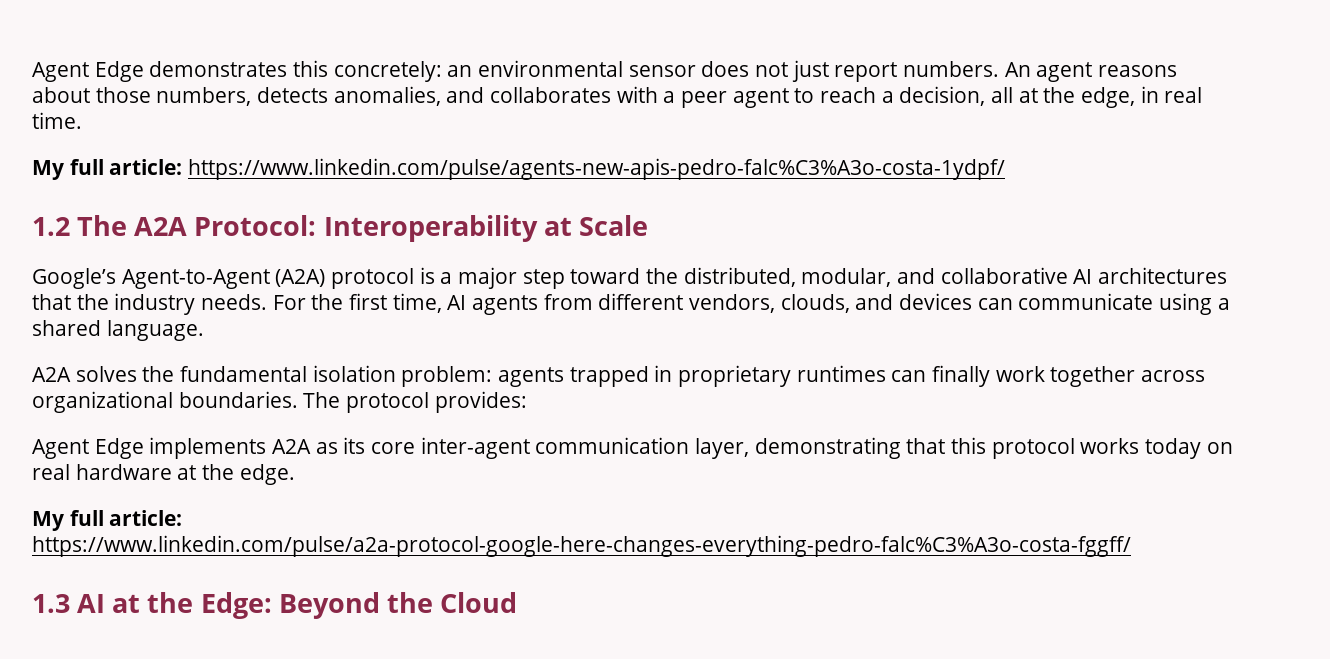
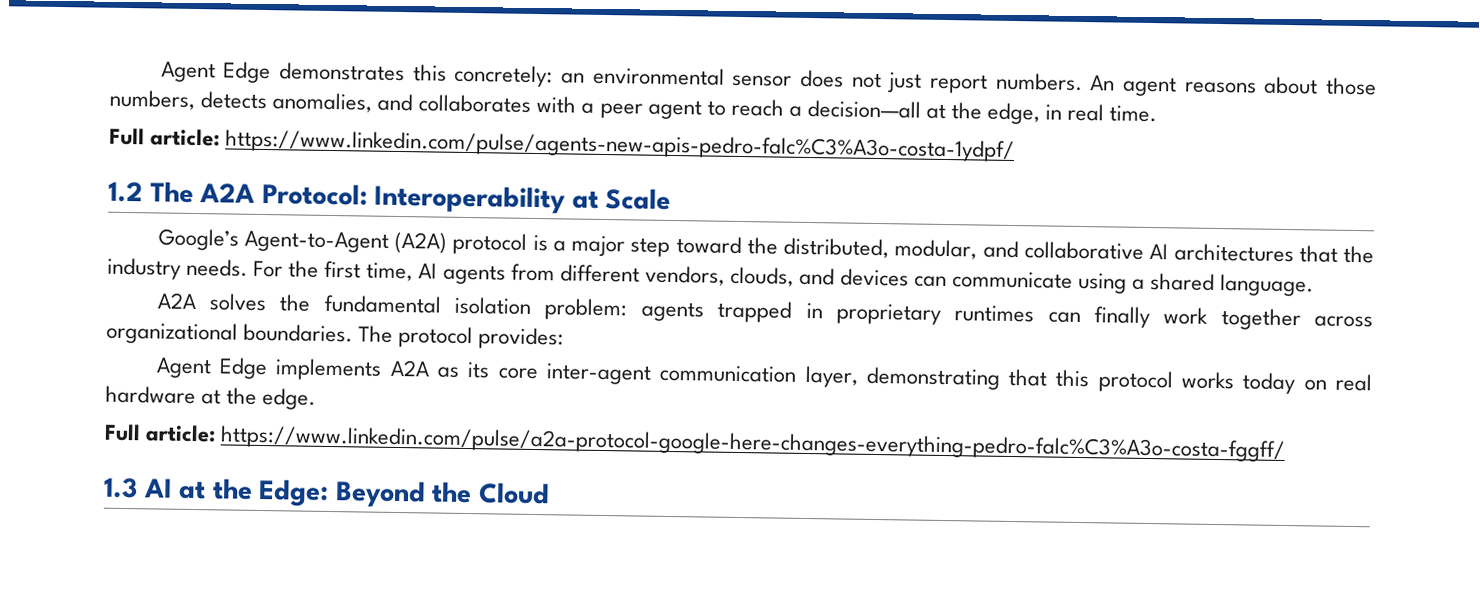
[899,86,1014,106] decision, all -> [806,99,921,119] decision—all
[32,159,104,180] My full -> [109,127,145,146] Full
[32,510,104,531] My full -> [104,423,141,442] Full

